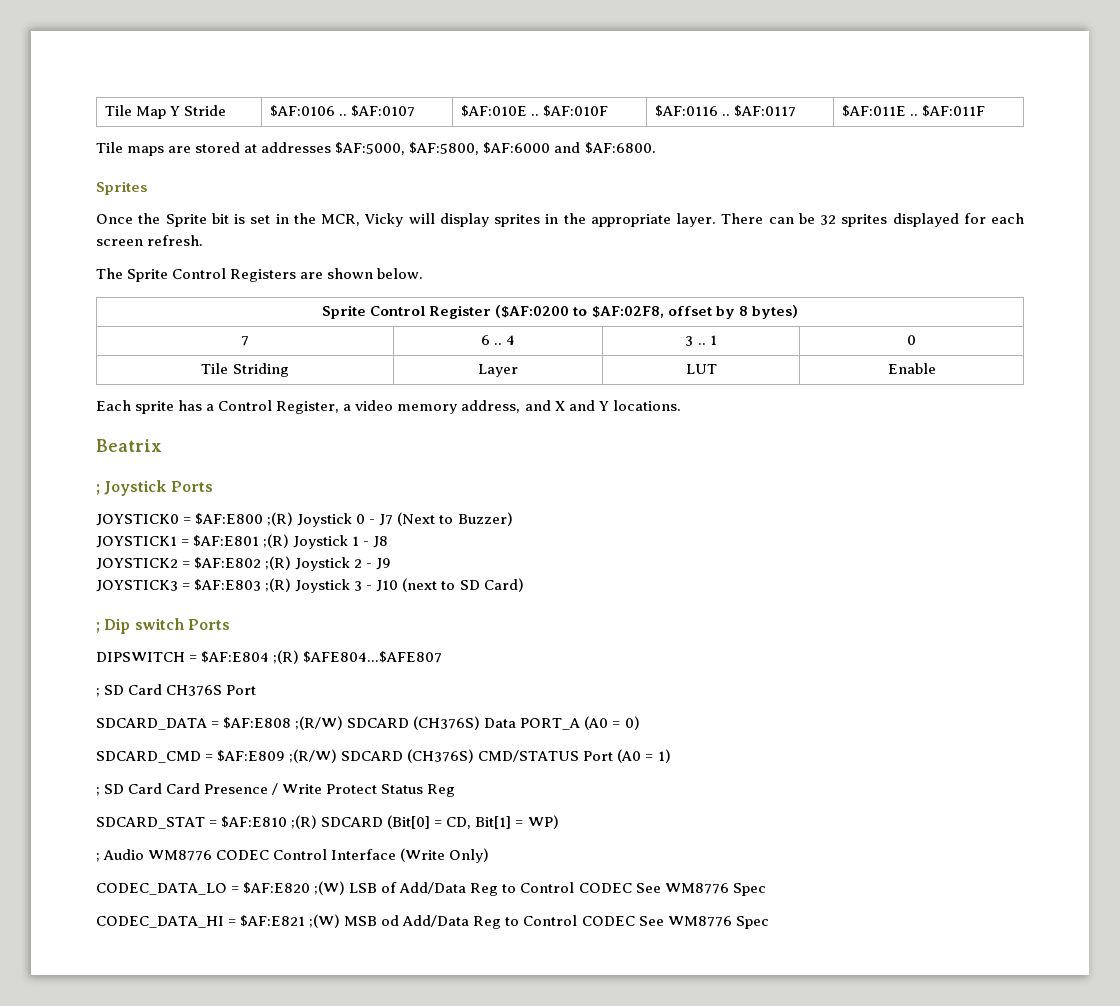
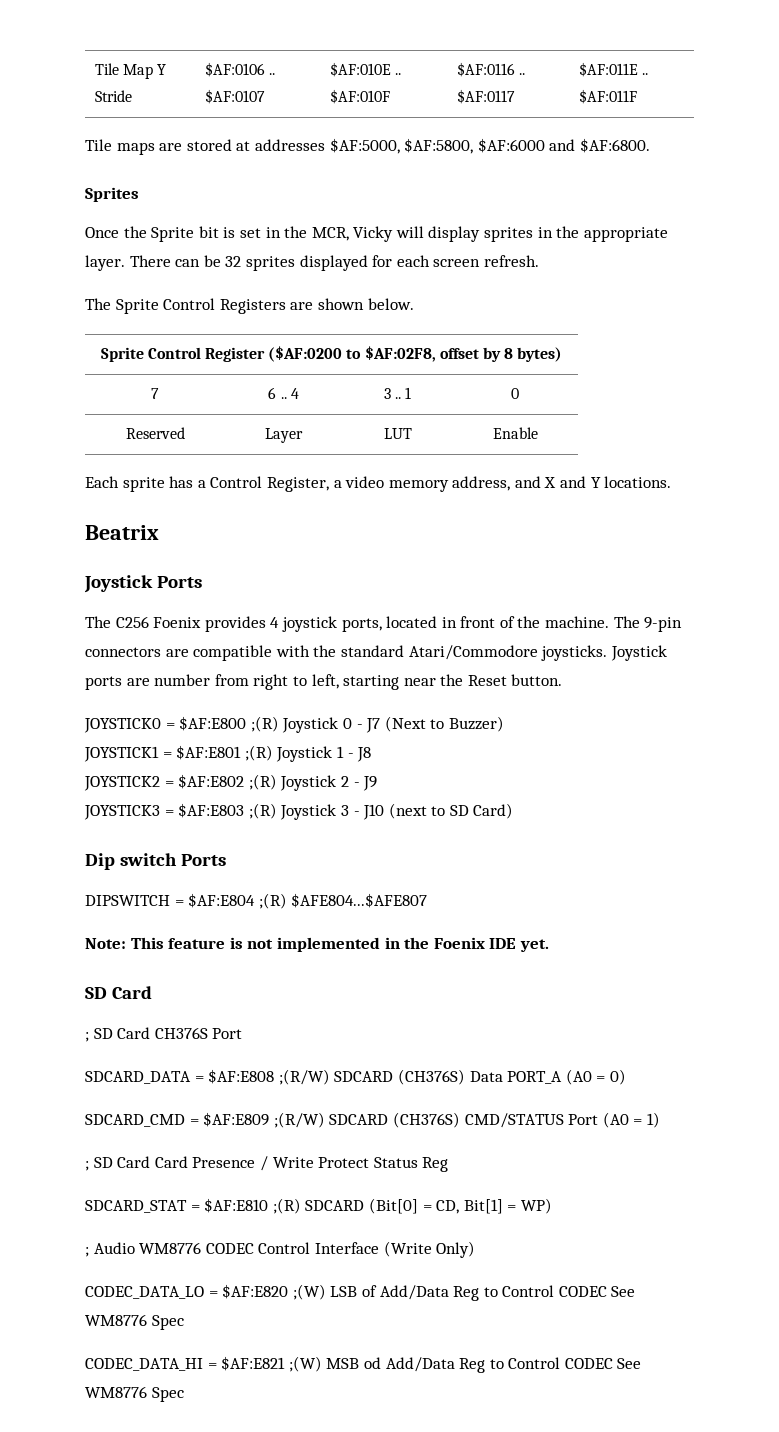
[201,363,289,377] Tile Striding -> [125,427,185,439] Reserved
[96,484,100,495] ; -> (159, 532) none
(213, 486) none -> [85,616,683,632] [85,645,667,661] [85,674,563,690] // The C256 Foenix provides 4 joystick ports, located in front of the machine. The 9-pin connectors are compatible with the standard Atari/Commodore joysticks. Joystick ports are number from right to left, starting near the Reset button.
[96,622,100,633] ; -> (514, 811) none
(443, 657) none -> [85,937,549,952] [85,986,153,999] // Note: This feature is not implemented in the Foenix IDE yet. // SD Card

